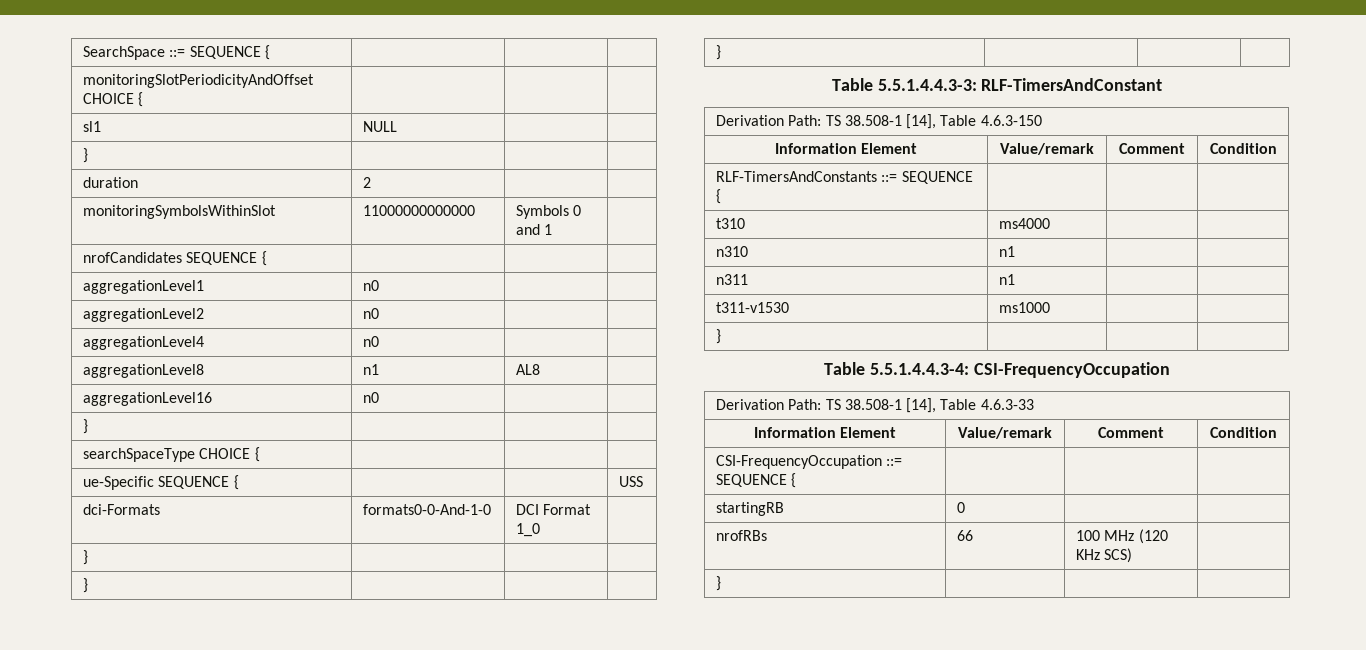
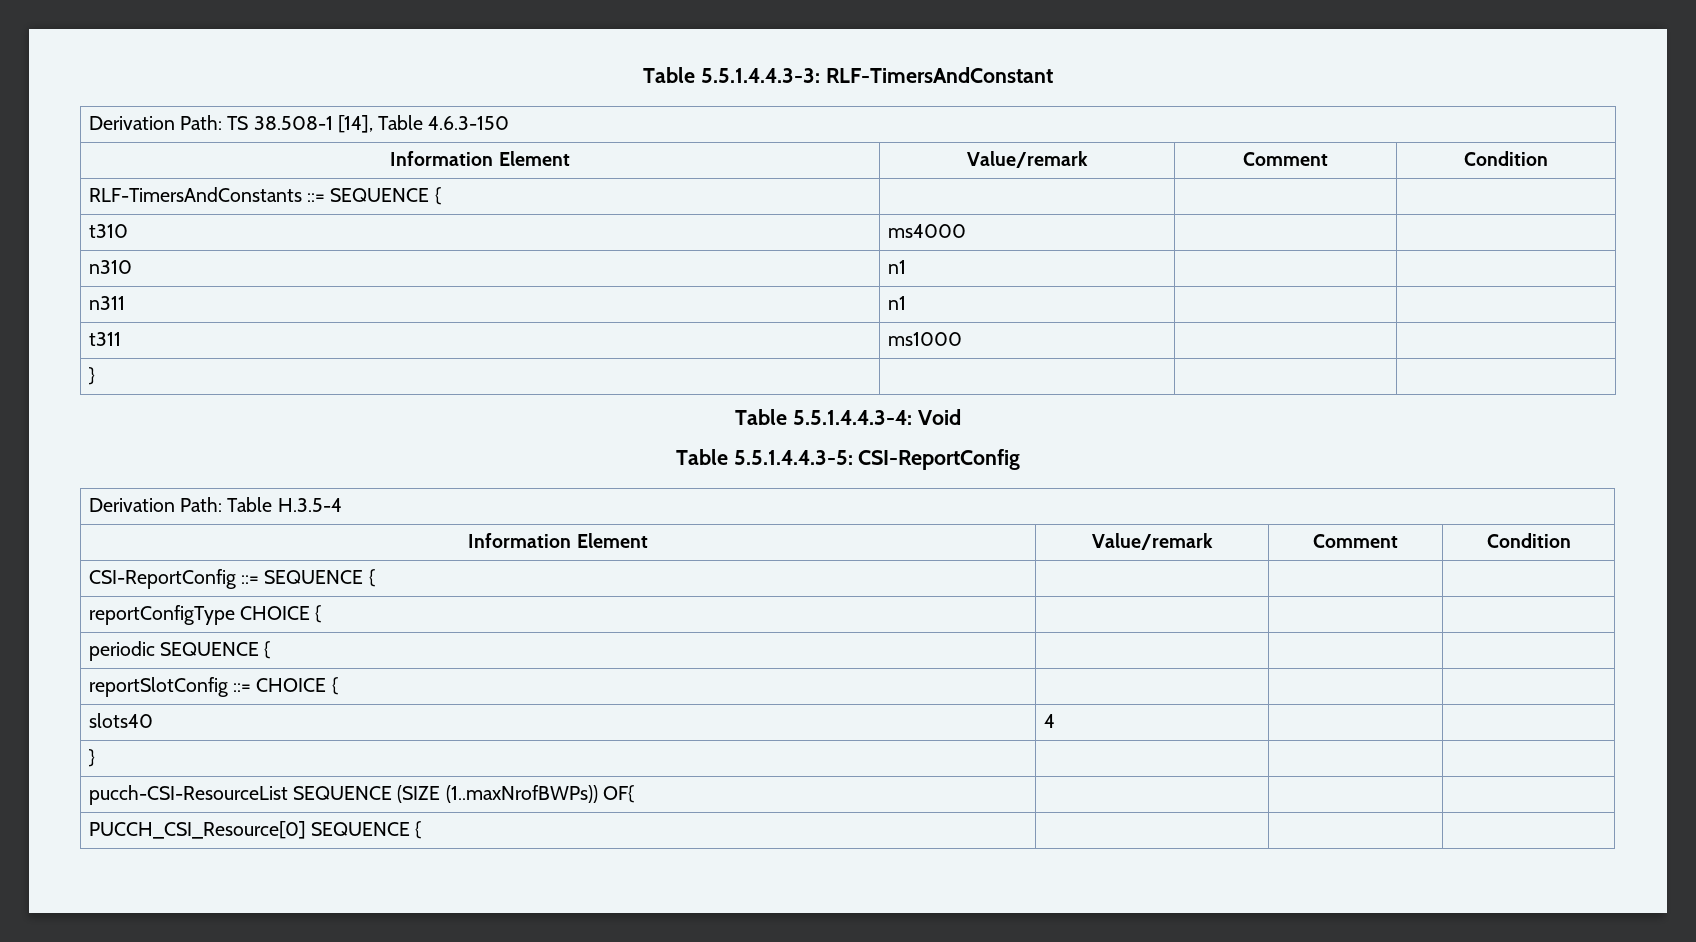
[82,45,270,60] [82,74,314,88] [82,92,144,107] [82,121,101,132] [362,121,397,132] [82,148,88,163] [82,177,138,188] [362,177,371,188] [82,205,276,219] [362,205,475,216] [515,205,582,219] [515,224,553,235] [82,251,267,266] [82,280,204,294] [362,280,379,291] [82,308,204,322] [362,308,379,319] [82,336,204,350] [362,336,379,347] [82,364,204,378] [362,364,379,375] [515,364,540,375] [82,392,212,406] [362,392,379,403] [82,419,88,434] [82,447,260,462] [82,475,239,490] [618,476,643,487] [82,504,160,515] [362,504,491,515] [515,504,592,515] [515,523,540,537] [82,550,88,565] [82,578,88,593] [715,45,721,60] SearchSpace ::= SEQUENCE { | | | // monitoringSlotPeriodicityAndOffset CHOICE { | | | // sl1 | NULL | | // } | | | // duration | 2 | | // monitoringSymbolsWithinSlot | 11000000000000 | Symbols 0 and 1 | // nrofCandidates SEQUENCE { | | | // aggregationLevel1 | n0 | | // aggregationLevel2 | n0 | | // aggregationLevel4 | n0 | | // aggregationLevel8 | n1 | AL8 | // aggregationLevel16 | n0 | | // } | | | // searchSpaceType CHOICE { | | | // ue-Specific SEQUENCE { | | | USS // dci-Formats | formats0-0-And-1-0 | DCI Format 1_0 | // } | | | // } | | | // } | | | // -> (643, 75) none
[715,302,789,313] t311-v1530 -> [88,332,121,346] t311
[973,362,1170,378] [715,398,1034,413] [753,427,897,438] [958,427,1052,439] [1098,427,1164,438] [1210,427,1277,438] [715,455,903,469] [715,473,797,488] [715,502,784,516] [956,502,965,513] [715,530,767,541] [956,530,973,541] [1075,529,1168,544] [1075,548,1133,563] [715,576,721,591] CSI-FrequencyOccupation // Derivation Path: TS 38.508-1 [14], Table 4.6.3-33 // Information Element | Value/remark | Comment | Condition // CSI-FrequencyOccupation ::= SEQUENCE { | | | // startingRB | 0 | | // nrofRBs | 66 | 100 MHz (120 KHz SCS) | // } -> [917,409,961,425] [675,449,1021,470] [88,497,342,512] [468,533,648,548] [1092,533,1214,550] [1313,534,1398,548] [1486,533,1571,548] [88,569,375,589] [88,605,322,625] [88,641,271,661] [88,677,338,697] [88,713,153,728] [1043,714,1055,728] [88,749,95,767] [88,785,634,805] [88,821,422,839] Void // Table 5.5.1.4.4.3-5: CSI-ReportConfig // Derivation Path: Table H.3.5-4 // Information Element | Value/remark | Comment | Condition // CSI-ReportConfig ::= SEQUENCE { | | | // reportConfigType CHOICE { | | | // periodic SEQUENCE { | | | // reportSlotConfig ::= CHOICE { | | | // slots40 | 4 | | // } | | | // pucch-CSI-ResourceList SEQUENCE (SIZE (1..maxNrofBWPs)) OF{ | | | // PUCCH_CSI_Resource[0] SEQUENCE {

